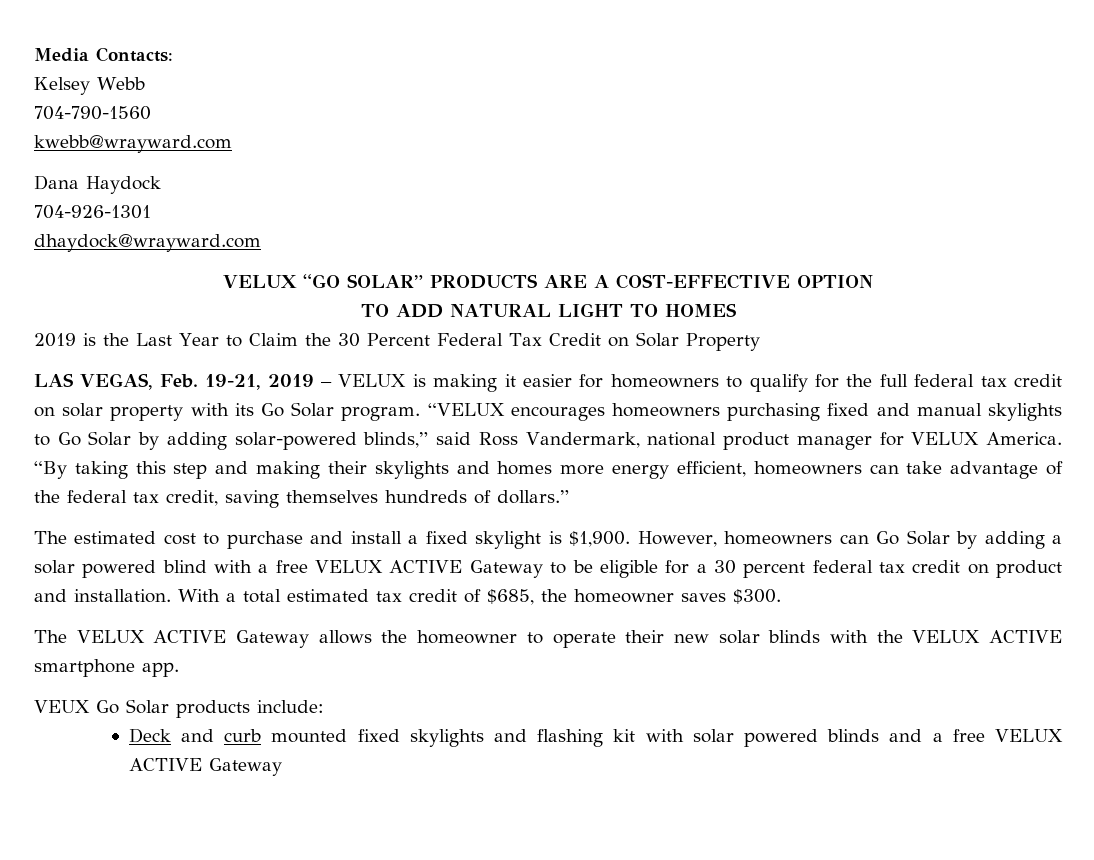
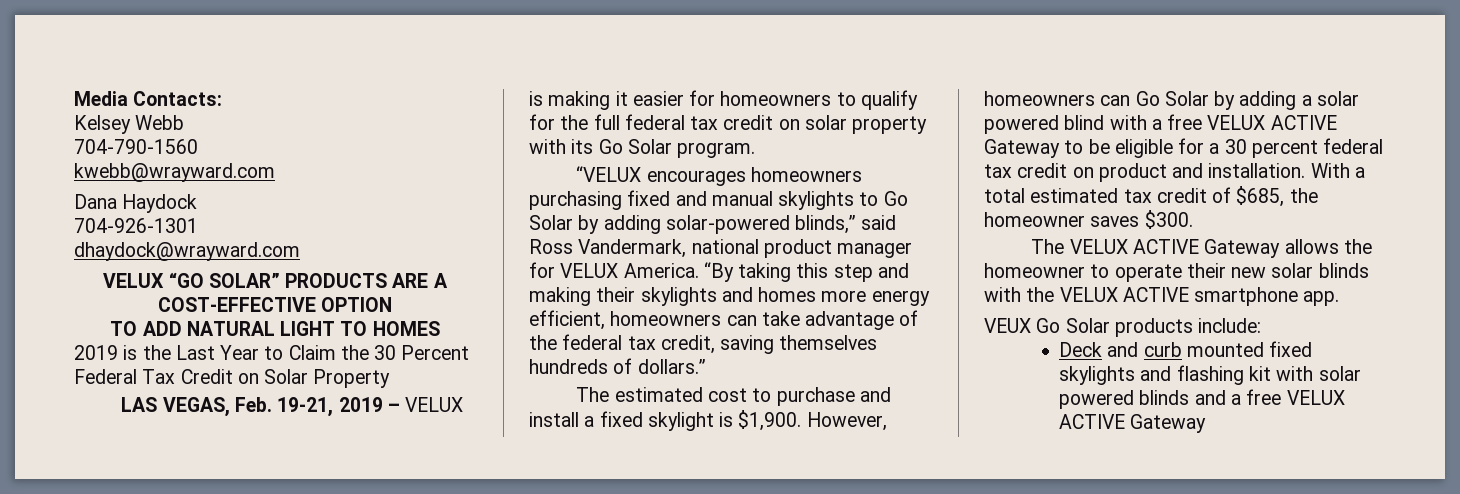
(421, 413) none -> (756, 150) //

